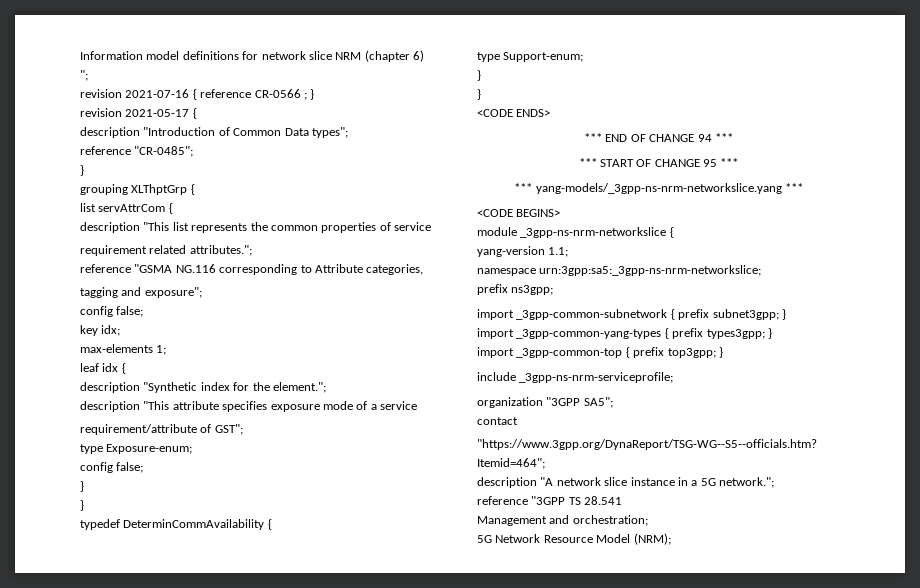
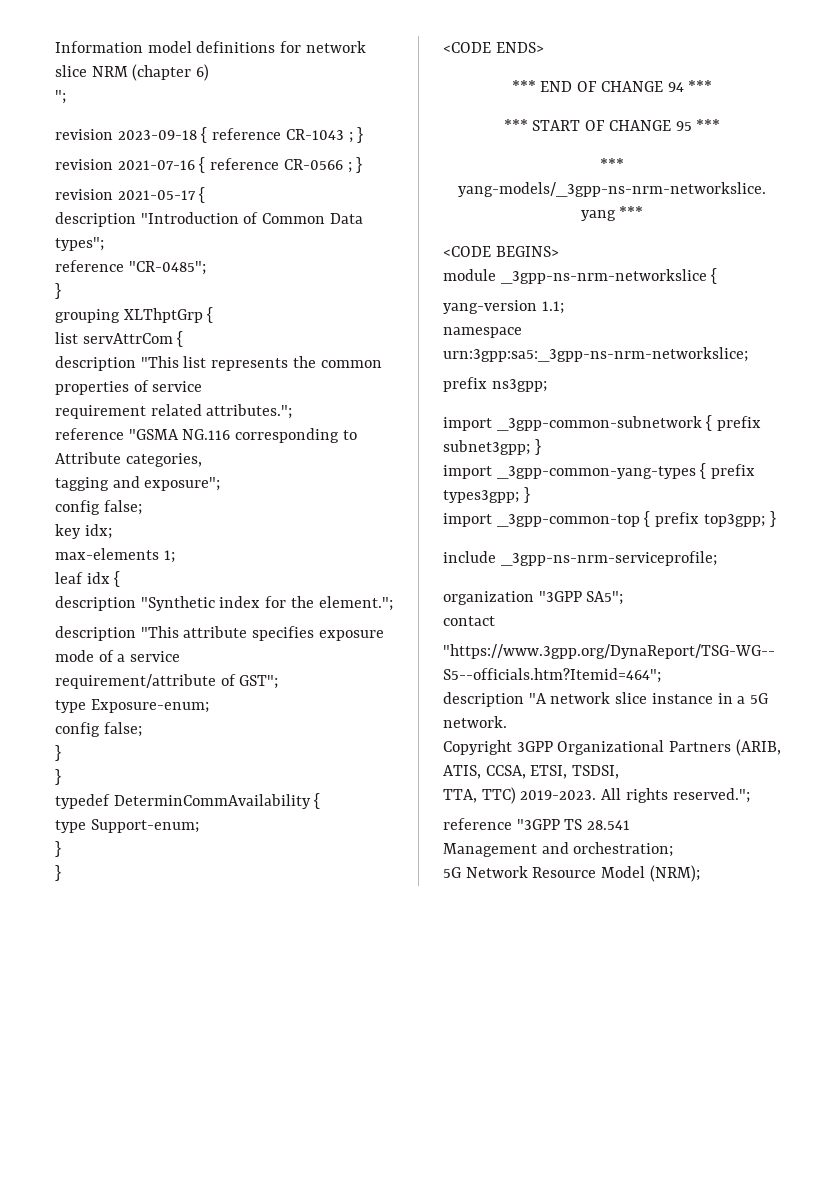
(88, 75) none -> [55,127,364,143] // revision 2023-09-18 { reference CR-1043 ; }
[719,477,774,488] network."; -> [443,716,507,728] [443,739,781,756] [443,765,620,779] [443,787,750,804] network. // Copyright 3GPP Organizational Partners (ARIB, ATIS, CCSA, ETSI, TSDSI, // TTA, TTC) 2019-2023. All rights reserved.";

